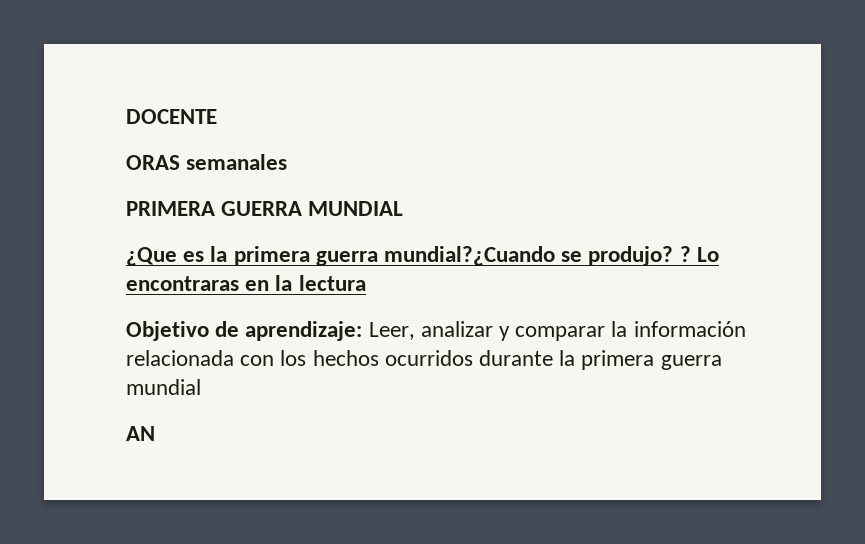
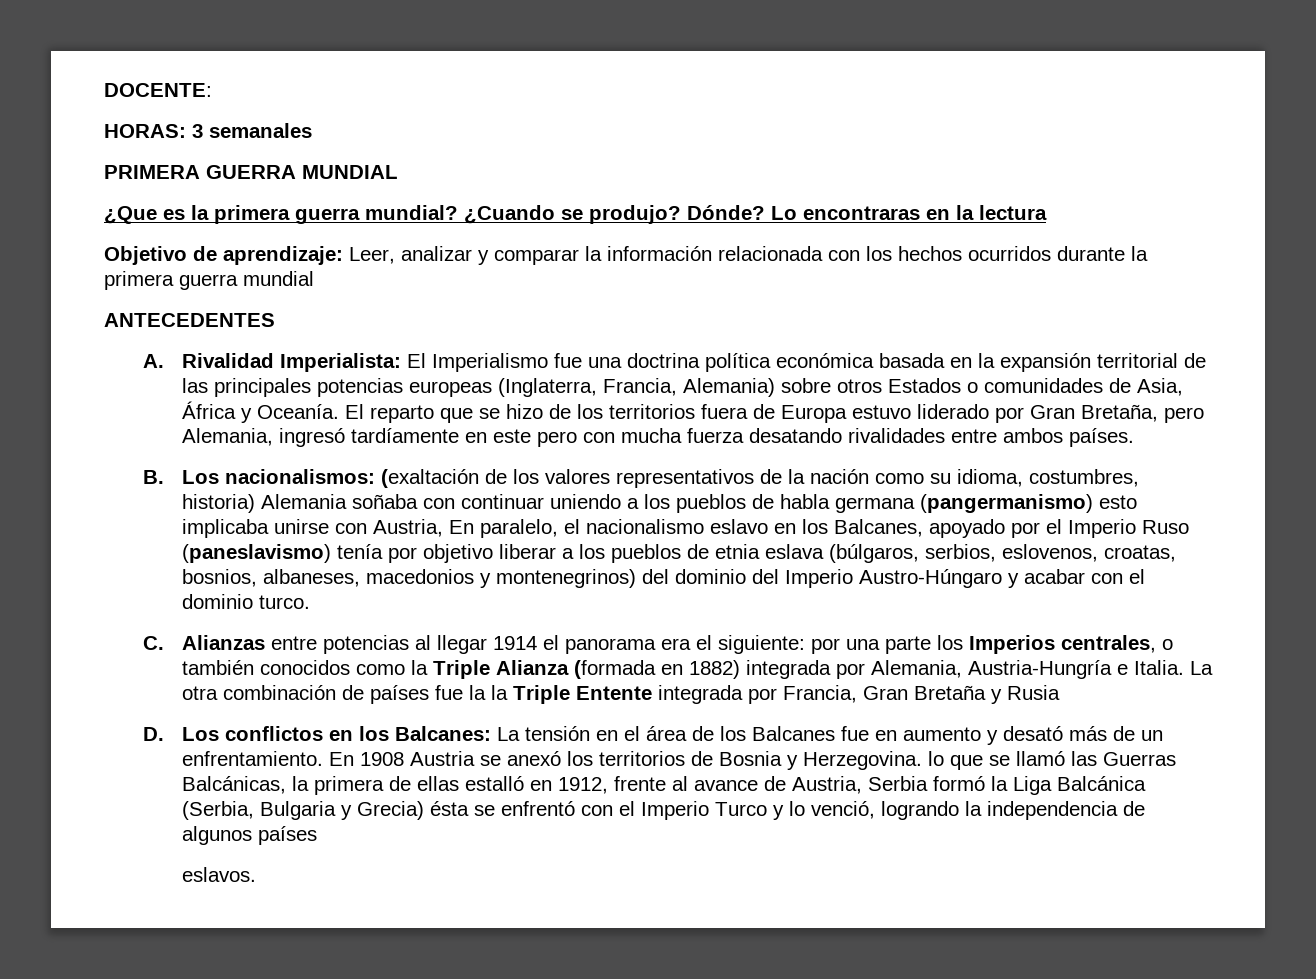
[126,109,217,124] [126,155,180,170] DOCENTE // ORAS -> [104,83,212,97] [104,124,203,138] DOCENTE: // HORAS: 3
[384,246,556,266] mundial?¿Cuando -> [365,205,555,224] mundial? ¿Cuando
[679,246,691,262] ? -> [687,205,765,220] Dónde?
[126,426,155,441] AN -> [104,313,275,327] [142,353,1206,372] [181,378,1183,397] [181,401,1204,423] [181,428,1134,447] [142,469,1139,488] [181,494,1137,513] [181,519,1189,538] [181,544,1176,563] [181,569,1145,588] [181,594,310,609] [142,635,1173,654] [181,660,1213,679] [181,685,1060,704] [142,726,1163,745] [181,751,1176,770] [181,776,1146,795] [181,801,1145,820] [181,826,317,845] [181,867,256,882] ANTECEDENTES // A. Rivalidad Imperialista: El Imperialismo fue una doctrina política económica basada en la expansión territorial de las principales potencias europeas (Inglaterra, Francia, Alemania) sobre otros Estados o comunidades de Asia, África y Oceanía. El reparto que se hizo de los territorios fuera de Europa estuvo liderado por Gran Bretaña, pero Alemania, ingresó tardíamente en este pero con mucha fuerza desatando rivalidades entre ambos países. // B. Los nacionalismos: (exaltación de los valores representativos de la nación como su idioma, costumbres, historia) Alemania soñaba con continuar uniendo a los pueblos de habla germana (pangermanismo) esto implicaba unirse con Austria, En paralelo, el nacionalismo eslavo en los Balcanes, apoyado por el Imperio Ruso (paneslavismo) tenía por objetivo liberar a los pueblos de etnia eslava (búlgaros, serbios, eslovenos, croatas, bosnios, albaneses, macedonios y montenegrinos) del dominio del Imperio Austro-Húngaro y acabar con el dominio turco. // C. Alianzas entre potencias al llegar 1914 el panorama era el siguiente: por una parte los Imperios centrales, o también conocidos como la Triple Alianza (formada en 1882) integrada por Alemania, Austria-Hungría e Italia. La otra combinación de países fue la la Triple Entente integrada por Francia, Gran Bretaña y Rusia // D. Los conflictos en los Balcanes: La tensión en el área de los Balcanes fue en aumento y desató más de un enfrentamiento. En 1908 Austria se anexó los territorios de Bosnia y Herzegovina. lo que se llamó las Guerras Balcánicas, la primera de ellas estalló en 1912, frente al avance de Austria, Serbia formó la Liga Balcánica (Serbia, Bulgaria y Grecia) ésta se enfrentó con el Imperio Turco y lo venció, logrando la independencia de algunos países // eslavos.

